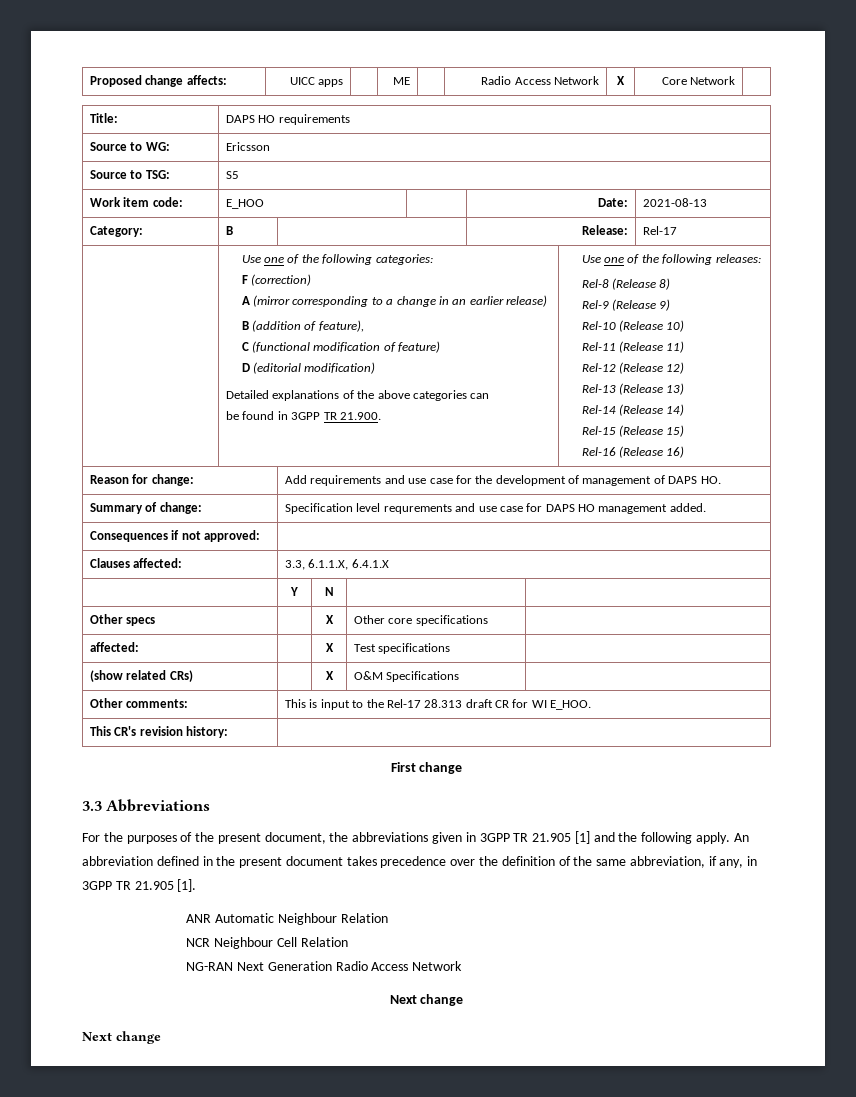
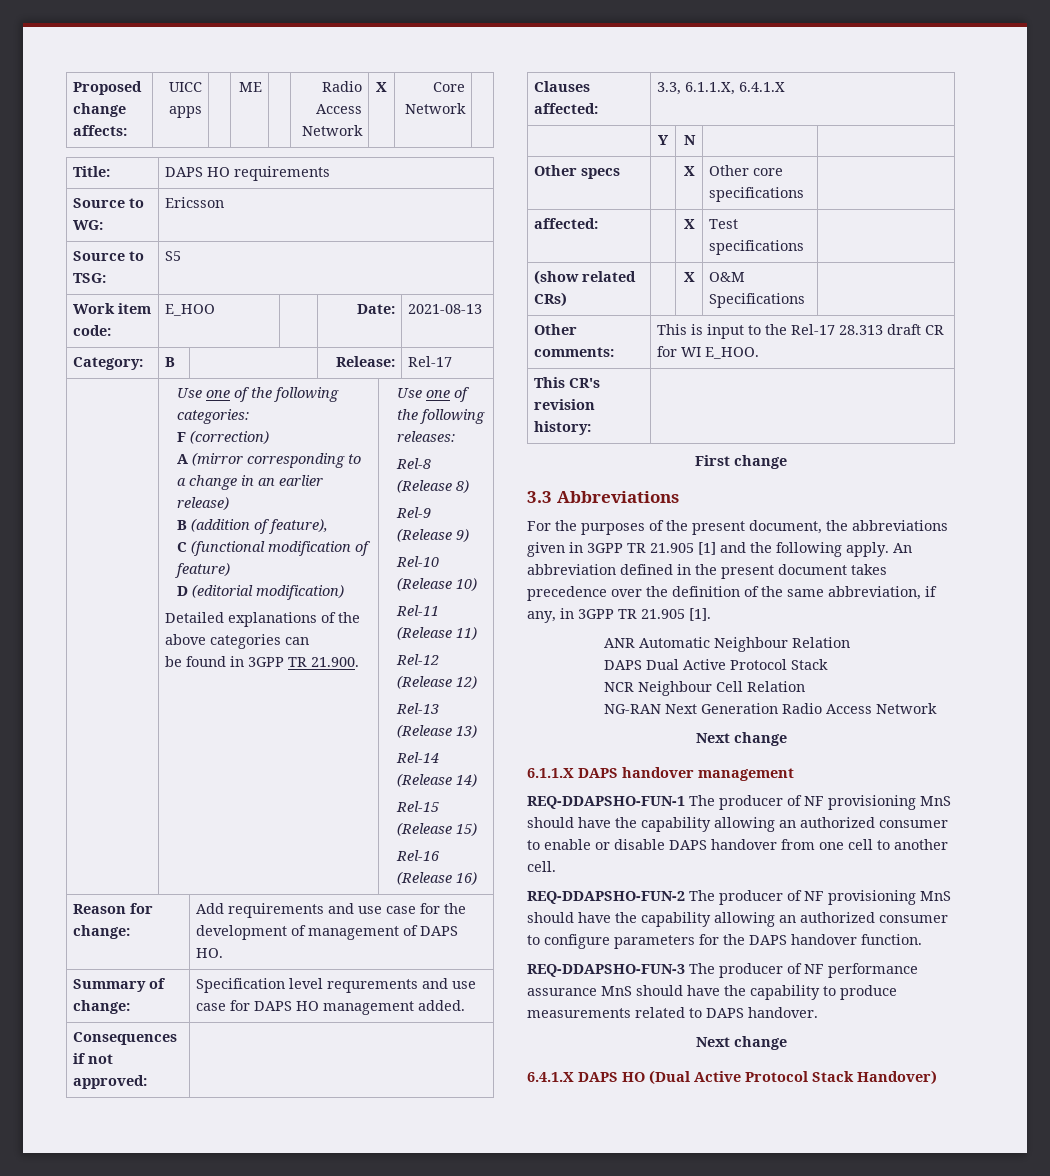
(388, 918) none -> [603,659,828,670] // DAPS Dual Active Protocol Stack
[82,1031,161,1044] Next change -> [527,767,794,781] [527,795,951,810] [527,817,948,832] [527,839,948,850] [527,861,556,872] [527,890,951,905] [527,912,948,927] [527,934,922,949] [527,963,918,978] [527,985,897,1000] [527,1007,818,1018] [695,1036,787,1050] [527,1070,937,1085] 6.1.1.X DAPS handover management // REQ-DDAPSHO-FUN-1 The producer of NF provisioning MnS should have the capability allowing an authorized consumer to enable or disable DAPS handover from one cell to another cell. // REQ-DDAPSHO-FUN-2 The producer of NF provisioning MnS should have the capability allowing an authorized consumer to configure parameters for the DAPS handover function. // REQ-DDAPSHO-FUN-3 The producer of NF performance assurance MnS should have the capability to produce measurements related to DAPS handover. // Next change // 6.4.1.X DAPS HO (Dual Active Protocol Stack Handover)

